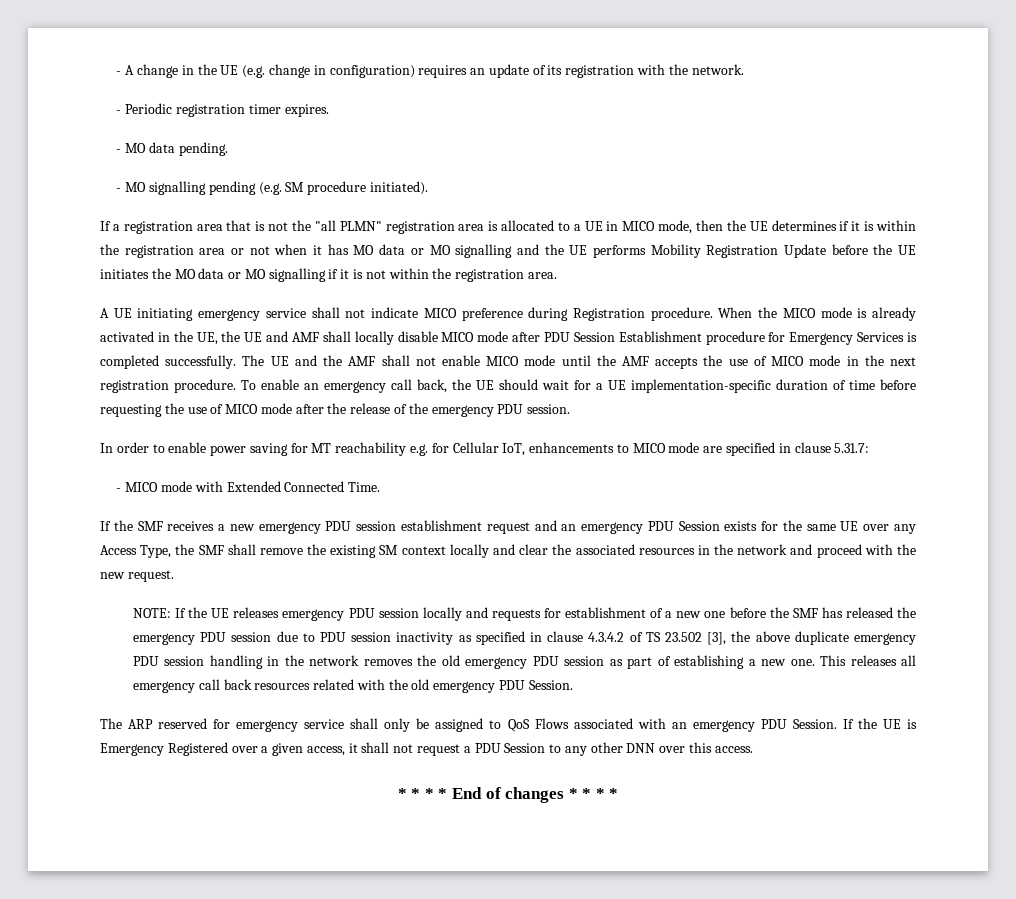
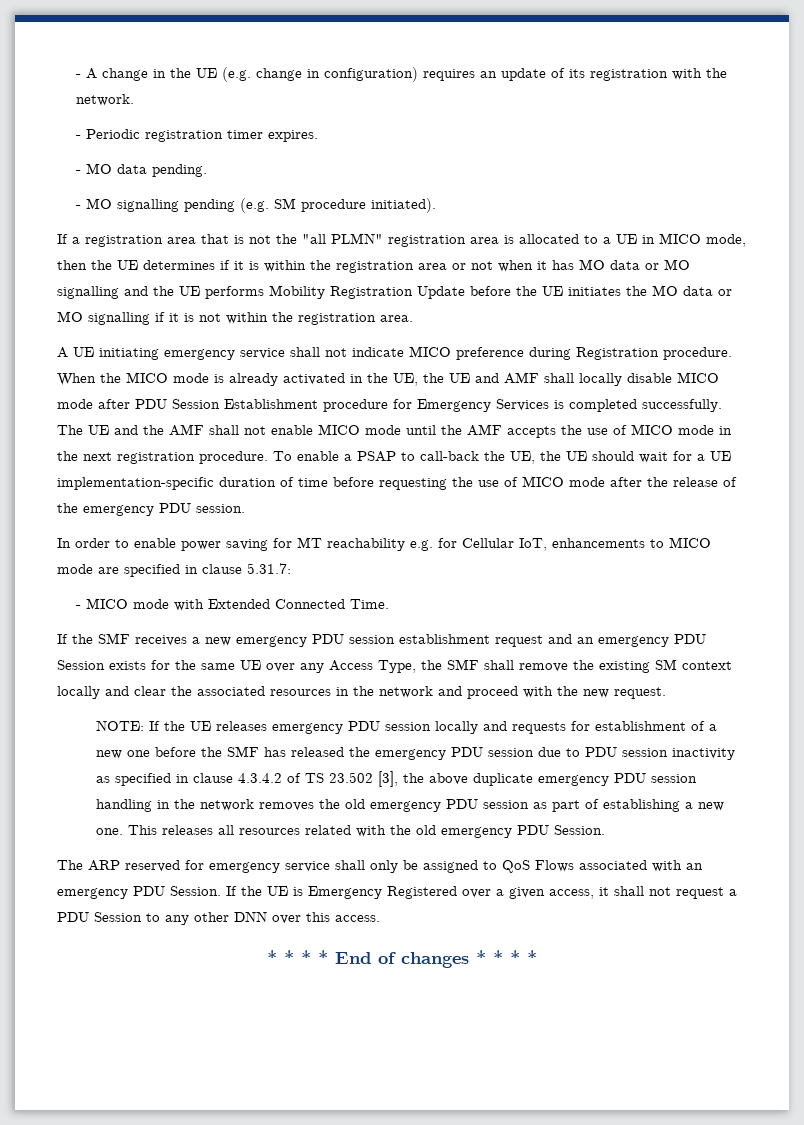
[304,379,447,393] an emergency call back, -> [344,451,535,464] a PSAP to call-back the UE,
[132,679,252,693] emergency call back -> (234, 830) none

